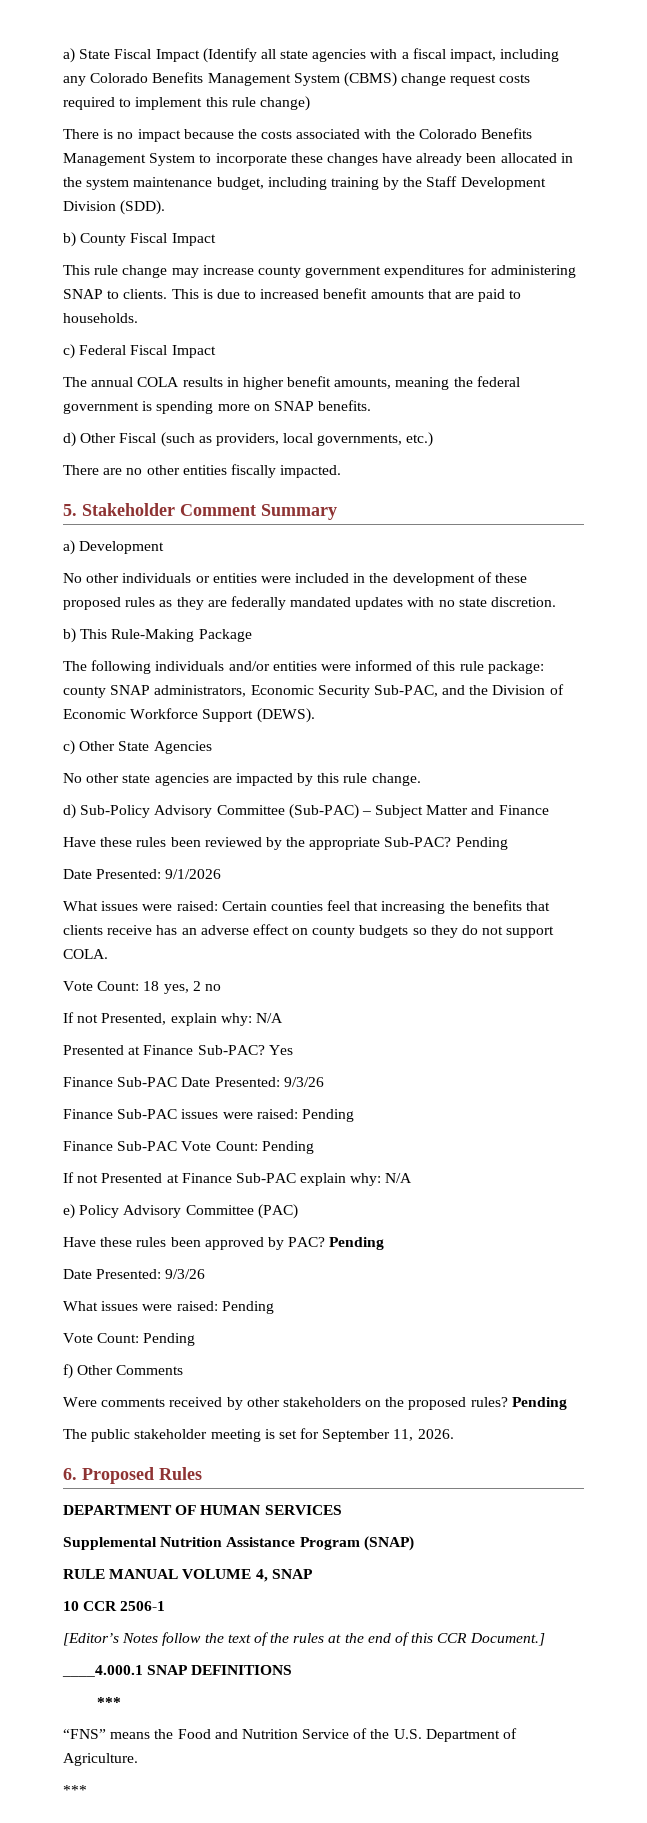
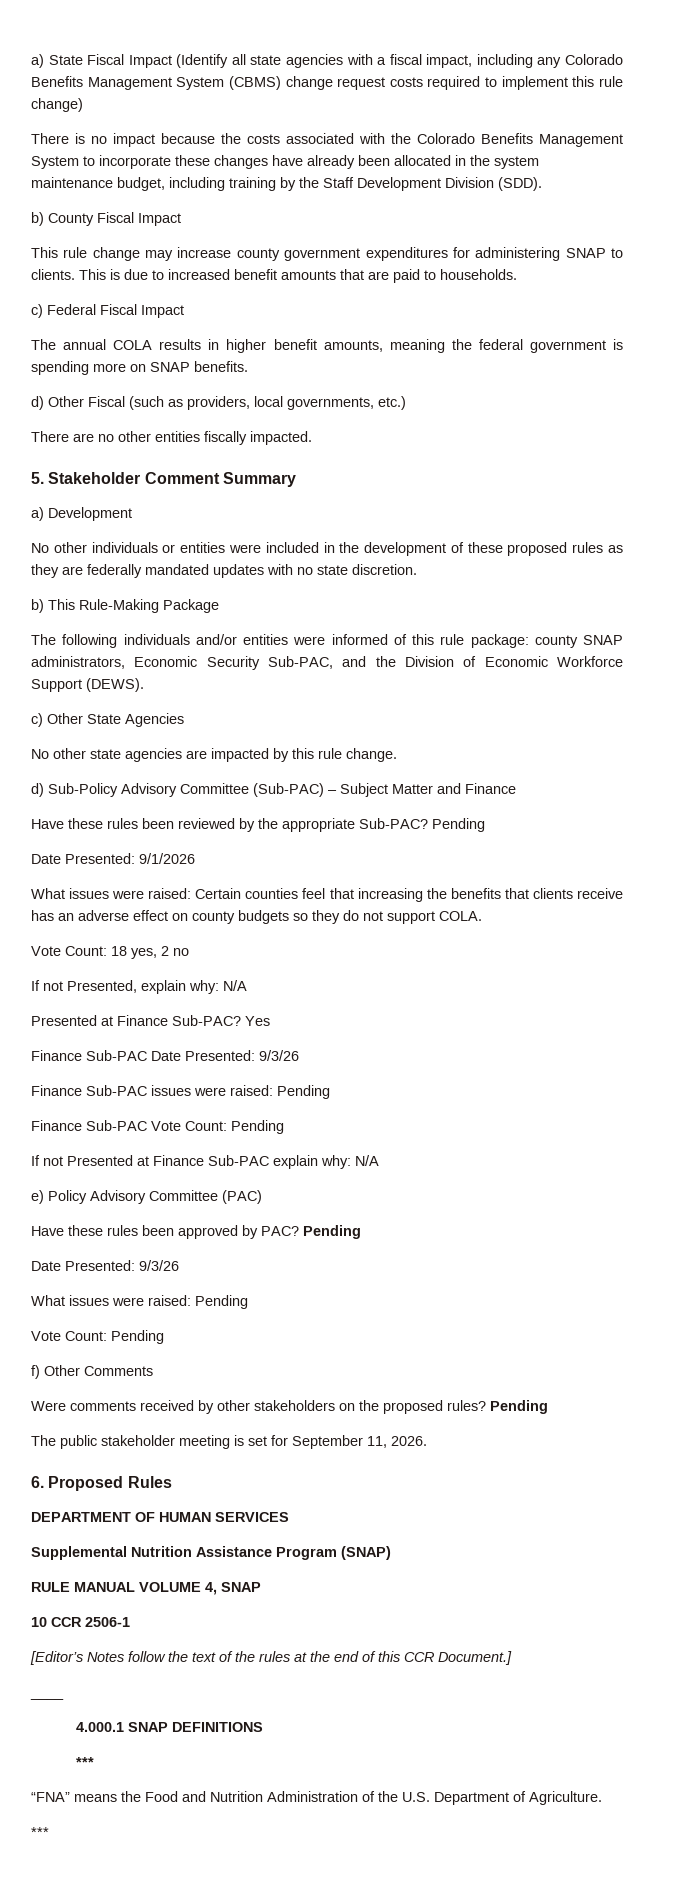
[62,1665,143,1677] ____4.000.1 -> [30,1697,64,1700] [75,1722,124,1732] ____ // 4.000.1
[63,1729,106,1739] “FNS” -> [31,1792,70,1802] “FNA”
[302,1729,350,1739] Service -> [267,1791,358,1802] Administration

